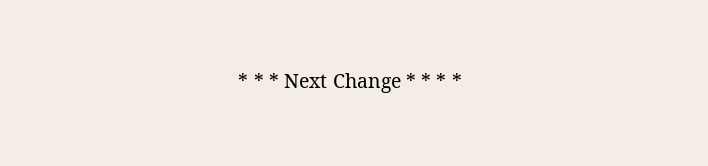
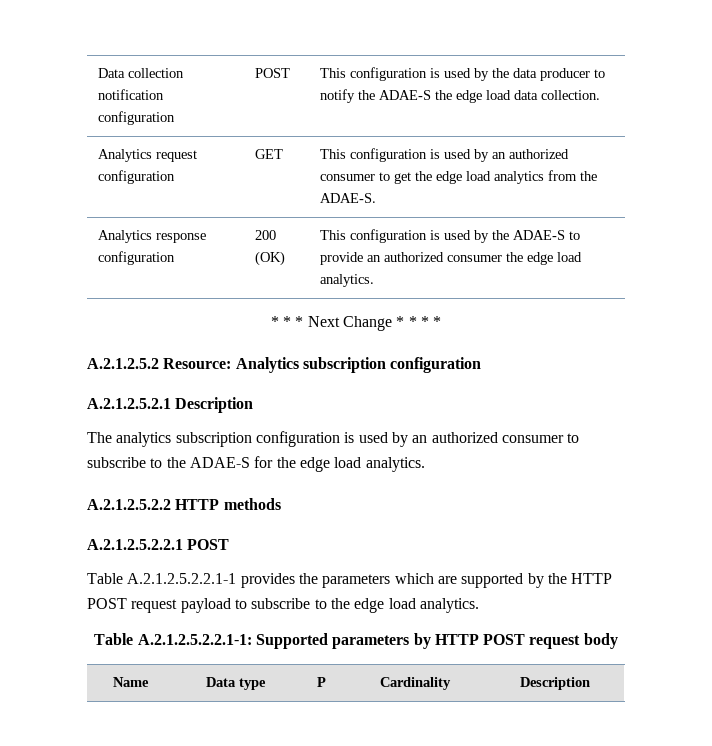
(238, 80) none -> [98,68,185,78] [98,89,165,100] [98,111,176,125] [255,68,291,78] [320,67,606,81] [320,89,601,103] [98,149,198,162] [98,170,176,184] [255,149,284,159] [320,148,570,162] [320,170,598,184] [320,193,377,203] [98,230,207,243] [98,251,176,265] [255,230,277,240] [255,251,286,266] [320,229,581,243] [320,252,583,265] [320,274,375,287] Data collection notification configuration | POST | This configuration is used by the data producer to notify the ADAE-S the edge load data collection. // Analytics request configuration | GET | This configuration is used by an authorized consumer to get the edge load analytics from the ADAE-S. // Analytics response configuration | 200 (OK) | This configuration is used by the ADAE-S to provide an authorized consumer the edge load analytics. //
(462, 80) none -> [87,357,482,373] [87,397,254,413] [87,431,580,447] [87,456,425,472] [87,498,281,510] [87,539,230,550] [87,573,613,588] [87,598,479,613] [94,633,618,649] [113,677,149,687] [206,677,266,690] [317,677,326,687] [380,677,451,690] [519,677,590,690] // A.2.1.2.5.2 Resource: Analytics subscription configuration // A.2.1.2.5.2.1 Description // The analytics subscription configuration is used by an authorized consumer to subscribe to the ADAE-S for the edge load analytics. // A.2.1.2.5.2.2 HTTP methods // A.2.1.2.5.2.2.1 POST // Table A.2.1.2.5.2.2.1-1 provides the parameters which are supported by the HTTP POST request payload to subscribe to the edge load analytics. // Table A.2.1.2.5.2.2.1-1: Supported parameters by HTTP POST request body // Name | Data type | P | Cardinality | Description

